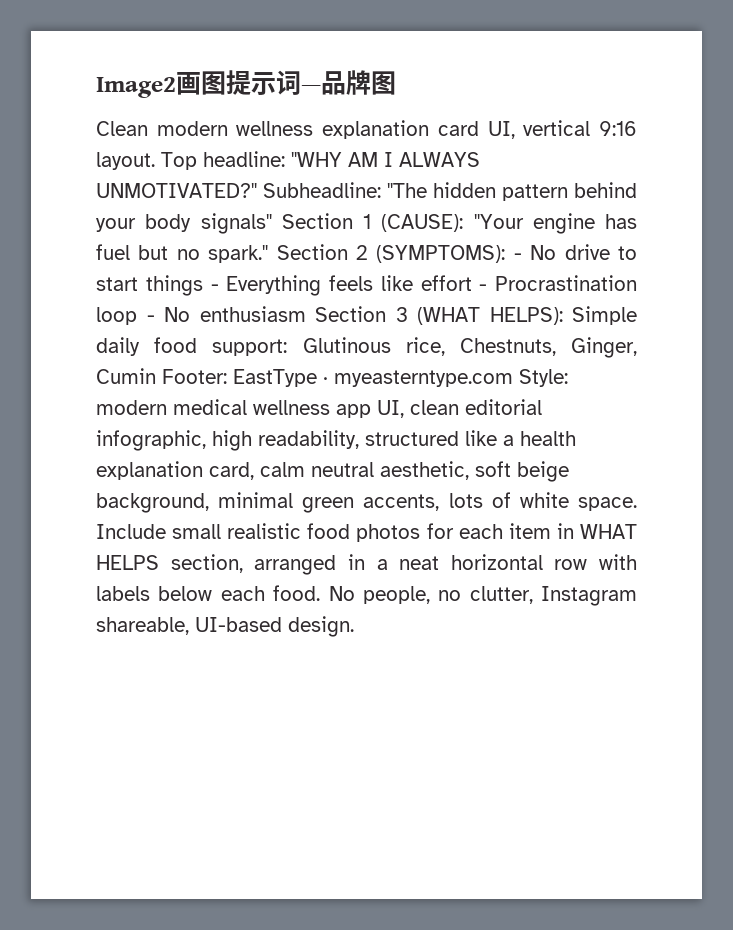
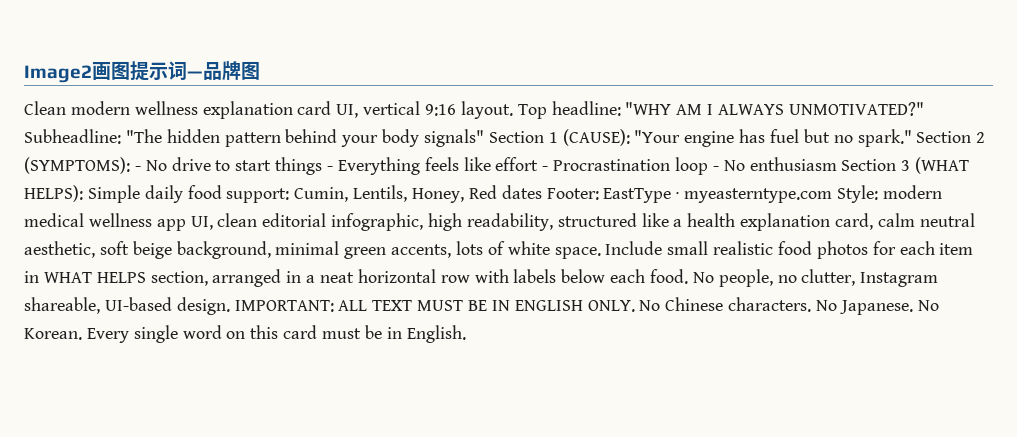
[302,337,637,358] [96,368,156,384] Glutinous rice, Chestnuts, Ginger, Cumin -> [294,185,542,203] Cumin, Lentils, Honey, Red dates
(354, 626) none -> [234,297,939,315] [24,325,466,343] IMPORTANT: ALL TEXT MUST BE IN ENGLISH ONLY. No Chinese characters. No Japanese. No Korean. Every single word on this card must be in English.

